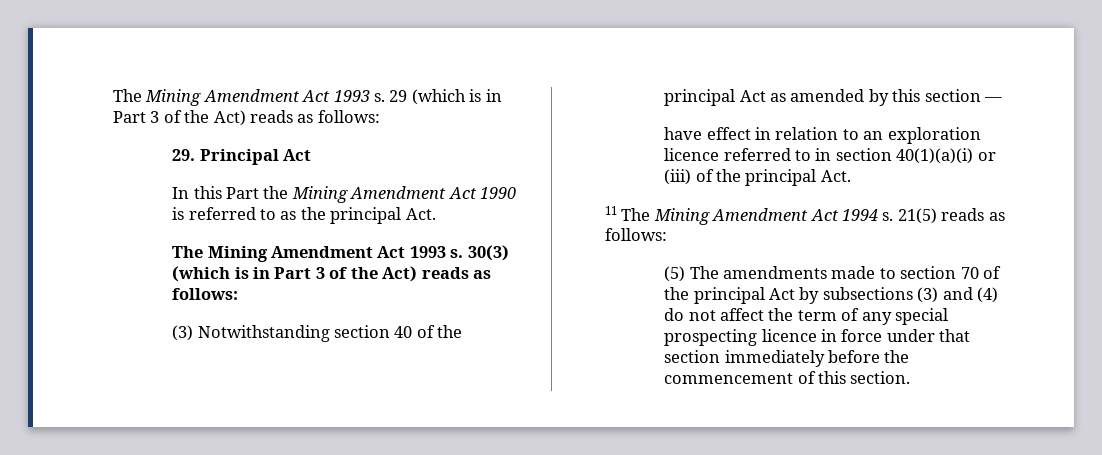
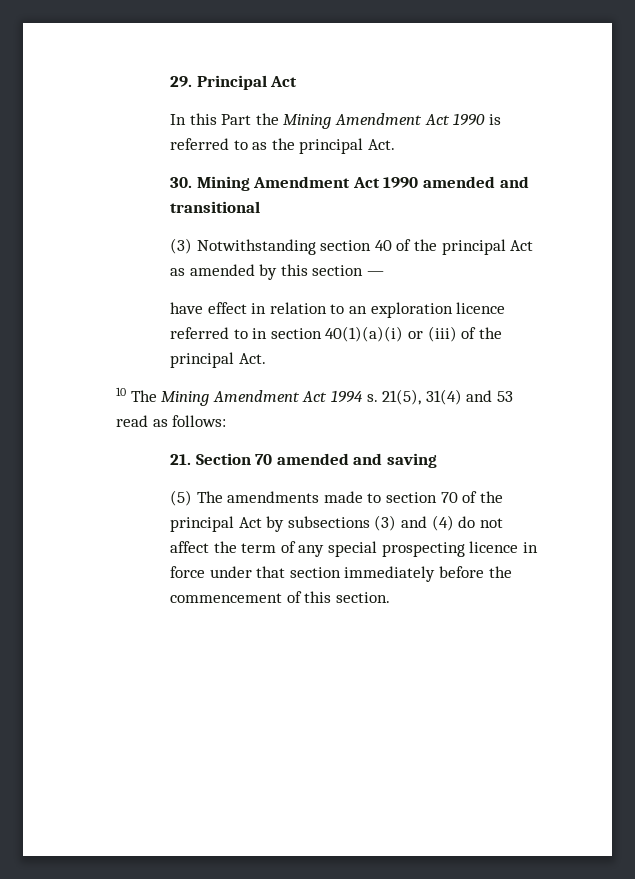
[112,89,502,106] [112,110,380,126] The Mining Amendment Act 1993 s. 29 (which is in Part 3 of the Act) reads as follows: // -> (169, 81) none
[172,245,509,262] [172,266,492,282] [172,288,239,300] The Mining Amendment Act 1993 s. 30(3) (which is in Part 3 of the Act) reads as follows: -> [169,176,529,191] [169,201,260,213] 30. Mining Amendment Act 1990 amended and transitional
[604,206,617,215] 11 -> [115,387,126,396] 10
[897,208,1005,224] [604,228,667,241] 21(5) reads as follows: -> [382,389,513,405] [115,415,227,427] [169,453,437,468] 21(5), 31(4) and 53 read as follows: // 21. Section 70 amended and saving

